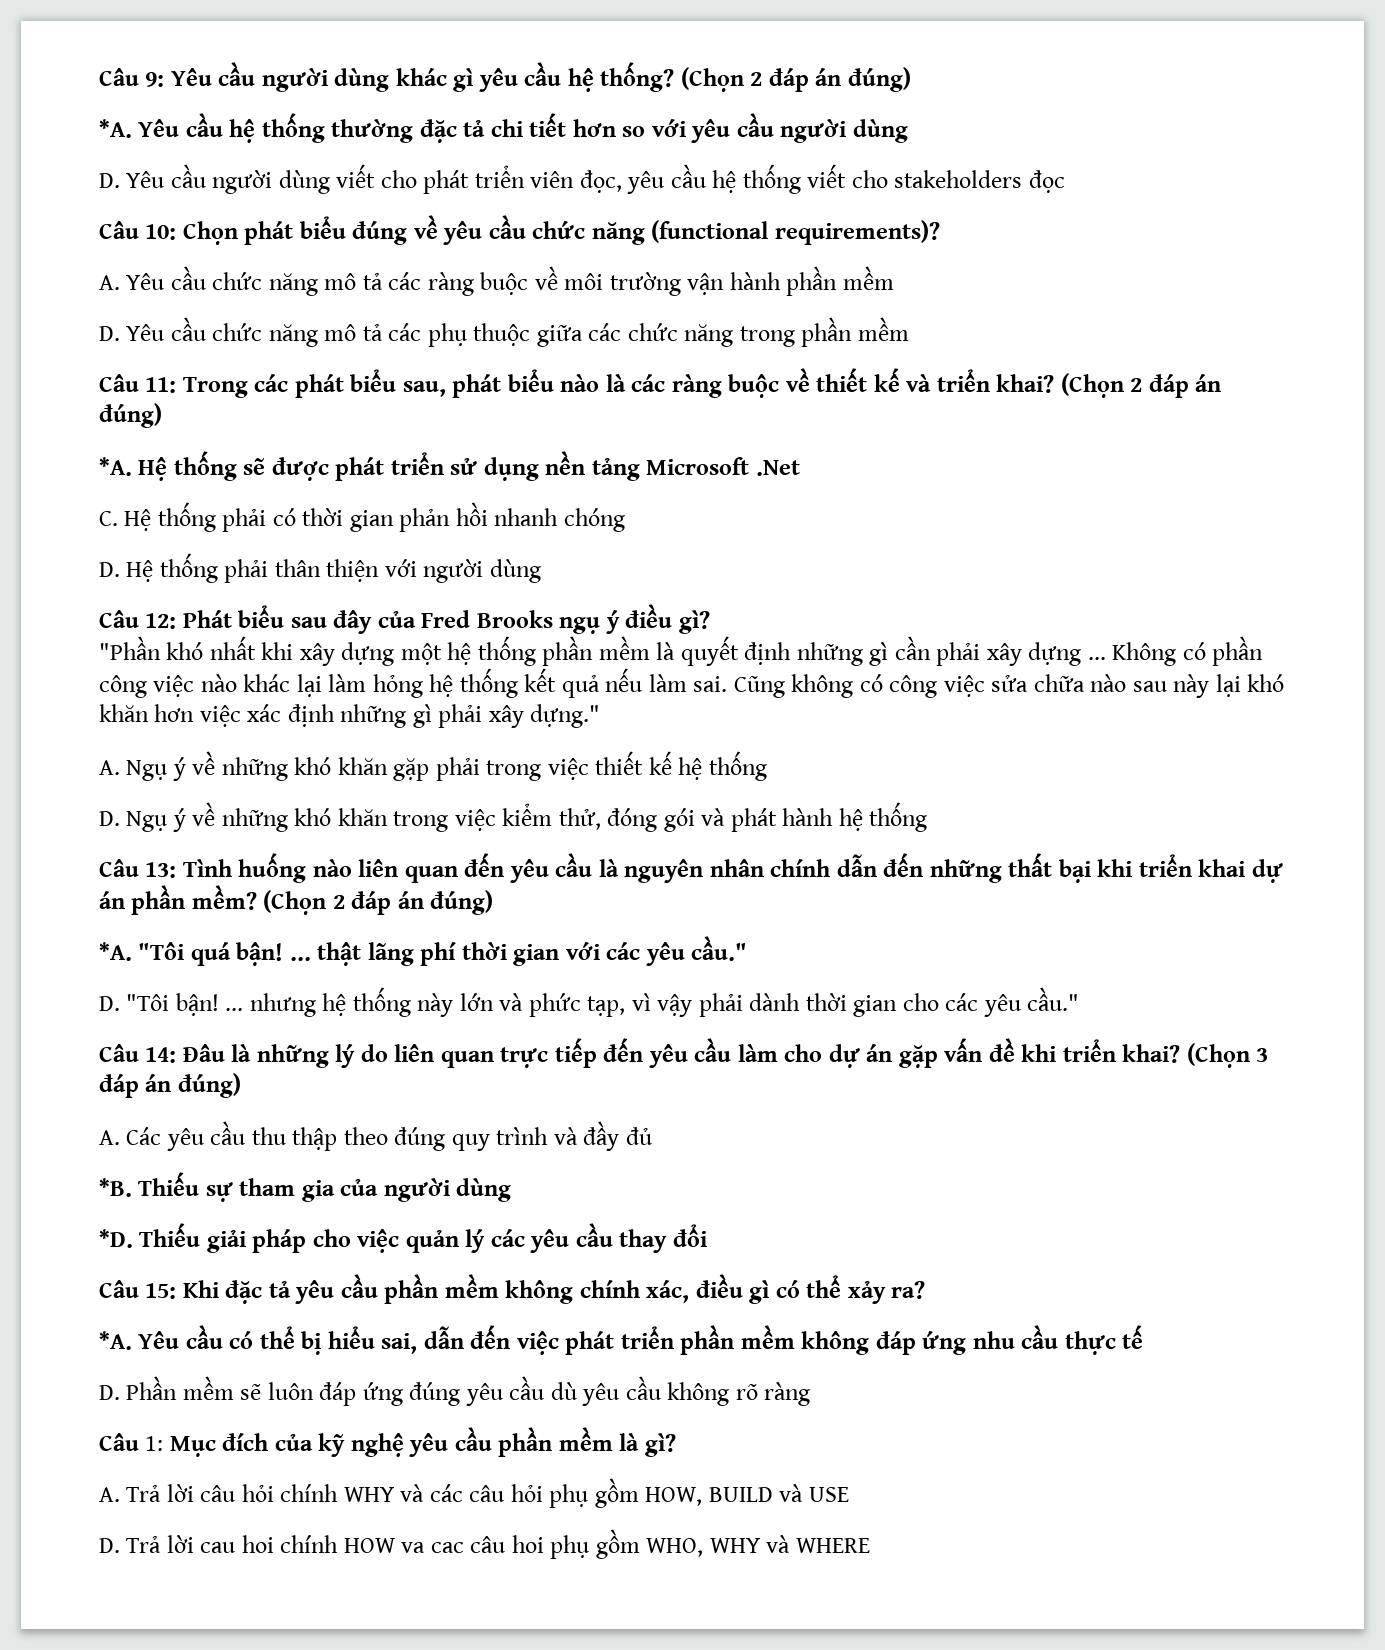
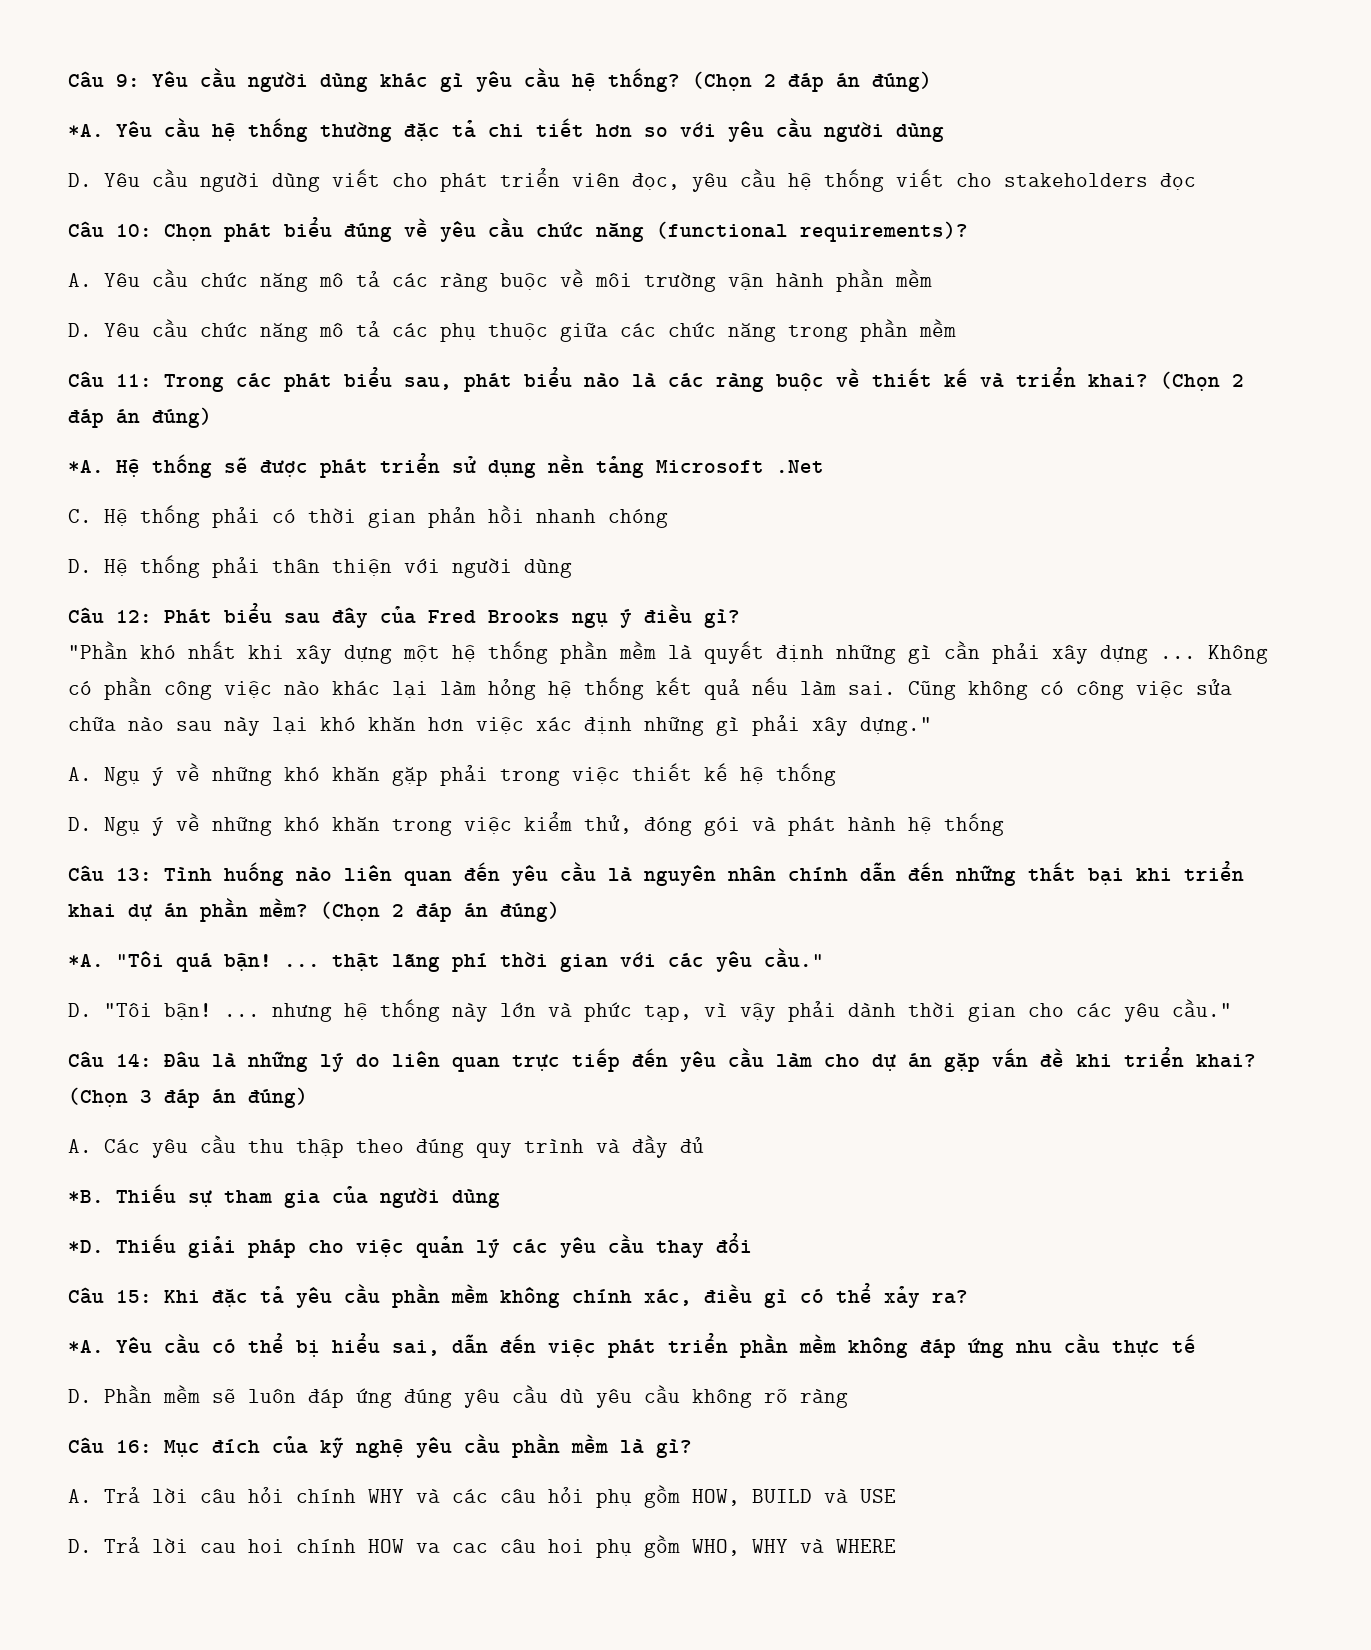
[145,1436,164,1451] 1: -> [116,1440,152,1453] 16:

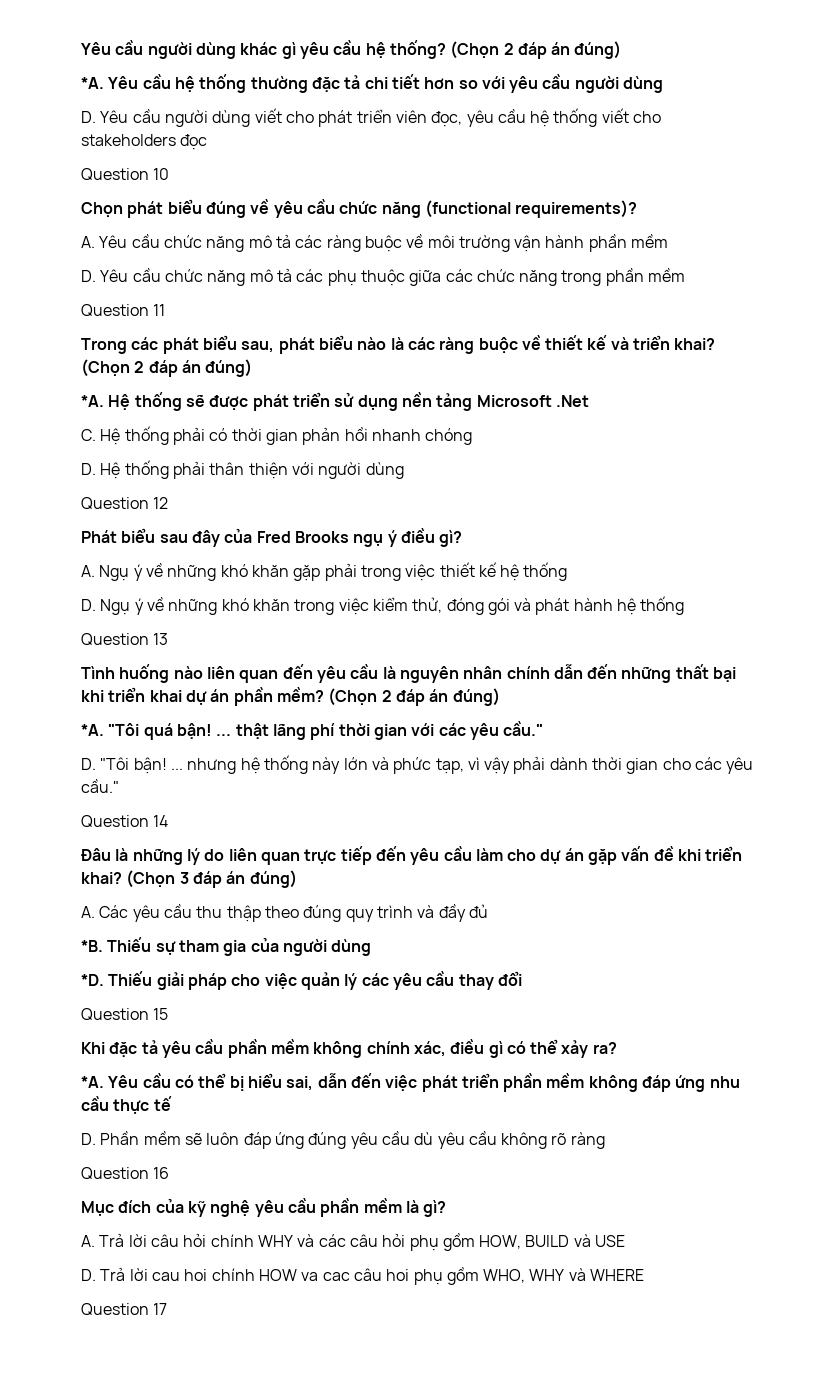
[68,71,140,88] Câu 9: -> (81, 48) none
[68,221,152,238] Câu 10: -> [81,168,170,181] Question 10 //
[68,371,152,388] Câu 11: -> [81,304,166,317] Question 11 //
[68,607,152,624] Câu 12: -> [81,497,169,510] Question 12 //
[68,641,1268,664] [68,677,1232,700] [68,715,932,736] // "Phần khó nhất khi xây dựng một hệ thống phần mềm là quyết định những gì cần phải xây dựng ... Không có phần công việc nào khác lại làm hỏng hệ thống kết quả nếu làm sai. Cũng không có công việc sửa chữa nào sau này lại khó khăn hơn việc xác định những gì phải xây dựng." -> (463, 538) none
[68,865,152,882] Câu 13: -> [81,633,169,646] Question 13 //
[68,1051,152,1068] Câu 14: -> [81,815,169,828] Question 14 //
[68,1287,152,1304] Câu 15: -> [81,1008,169,1021] Question 15 //
[68,1437,152,1454] Câu 16: -> [81,1167,170,1180] Question 16 //
(896, 1546) none -> [81,1303,168,1316] // Question 17

